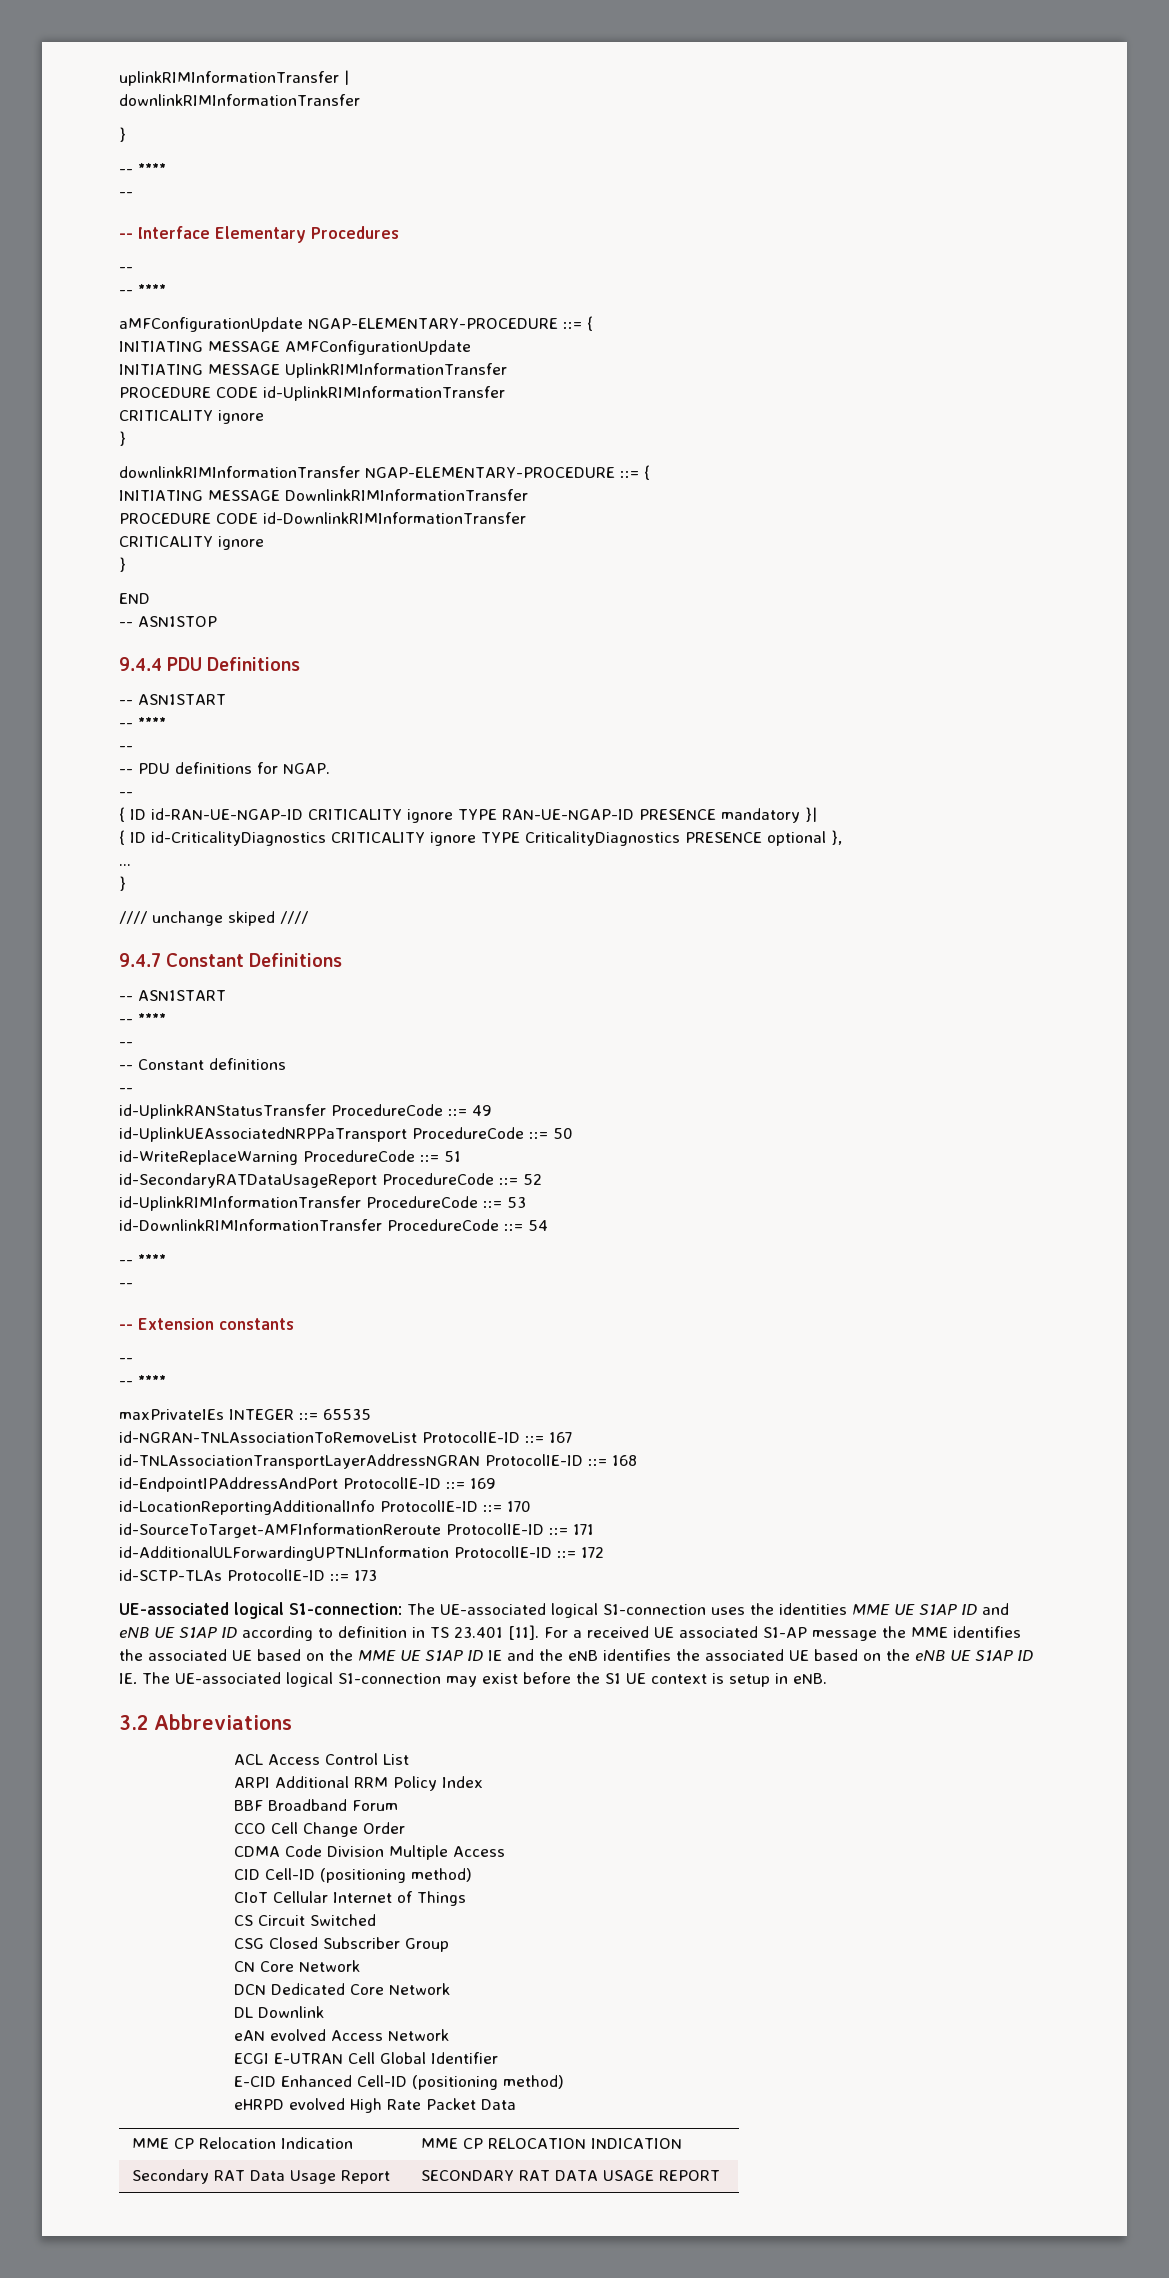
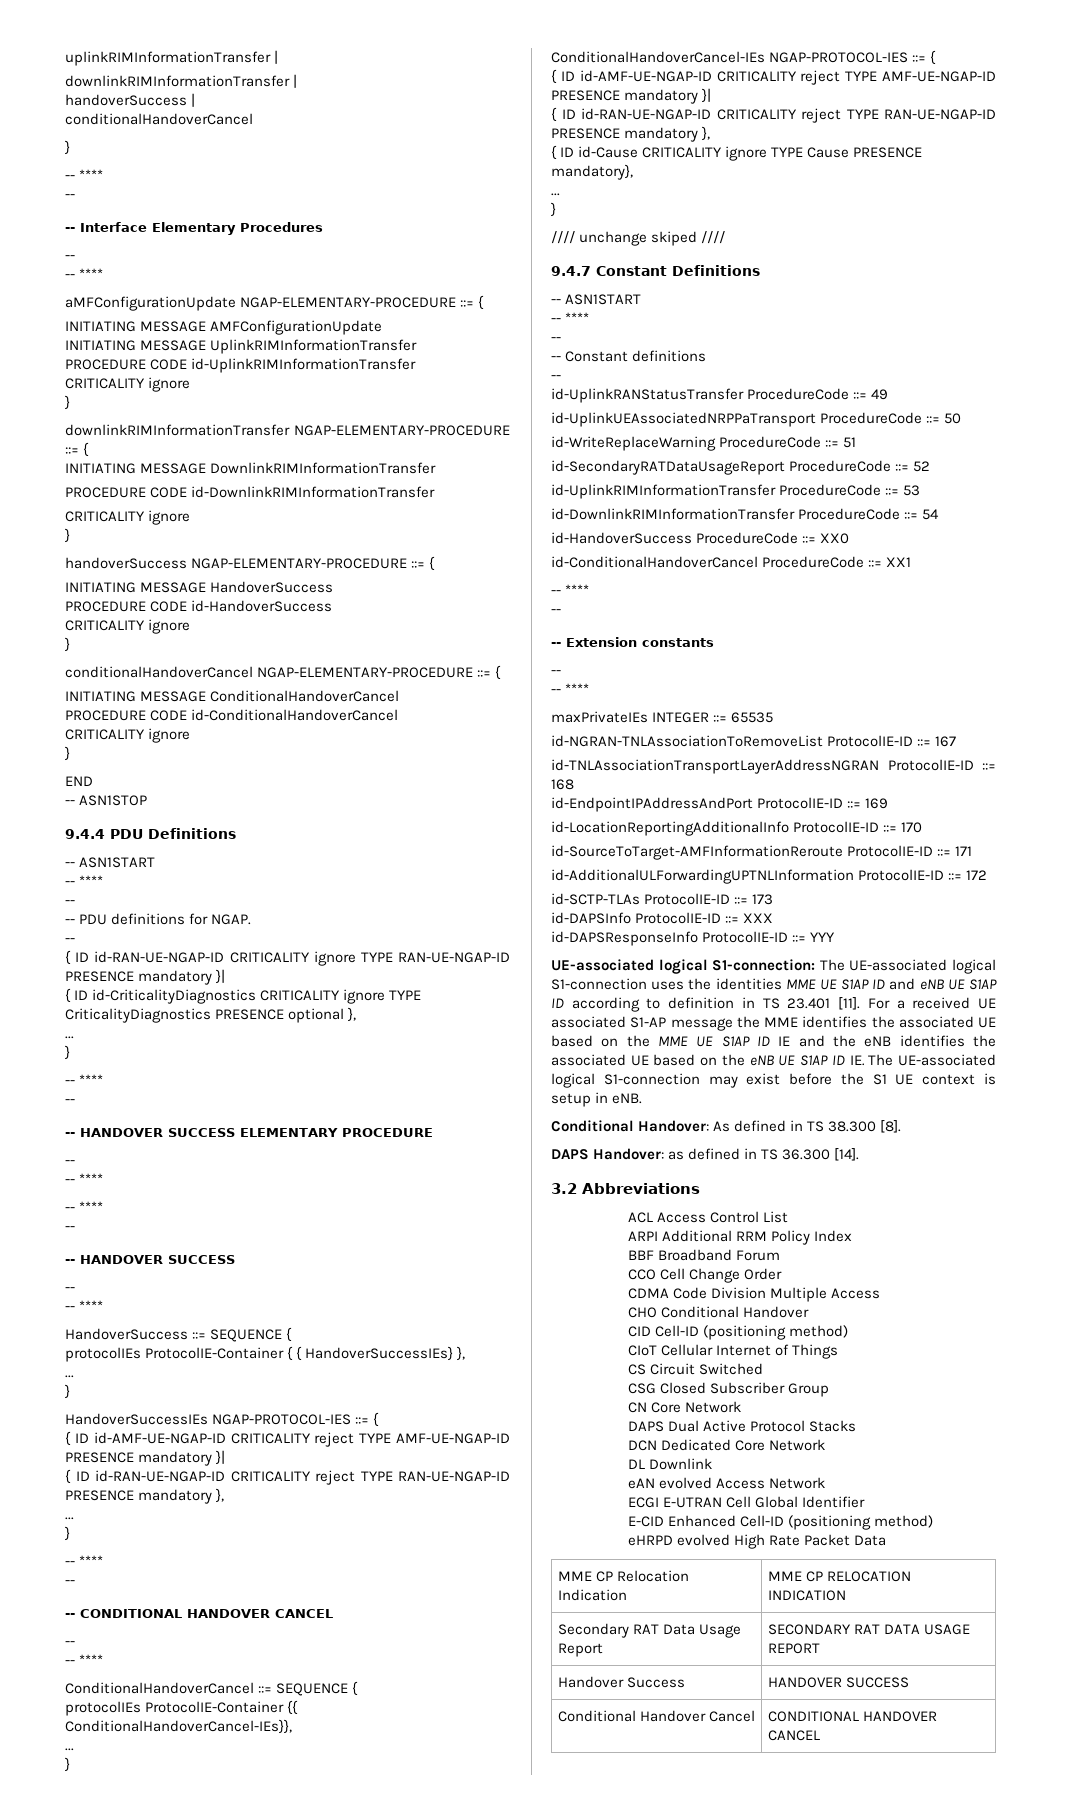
(360, 100) none -> [293,74,298,88] [65,93,196,107] [65,113,253,125] | // handoverSuccess | // conditionalHandoverCancel
(126, 564) none -> [65,556,436,571] [65,581,334,593] [65,600,333,612] [65,619,191,634] [65,637,70,652] [65,665,502,680] [65,690,400,702] [65,709,399,721] [65,728,191,743] [65,746,70,761] // handoverSuccess NGAP-ELEMENTARY-PROCEDURE ::= { // INITIATING MESSAGE HandoverSuccess // PROCEDURE CODE id-HandoverSuccess // CRITICALITY ignore // } // conditionalHandoverCancel NGAP-ELEMENTARY-PROCEDURE ::= { // INITIATING MESSAGE ConditionalHandoverCancel // PROCEDURE CODE id-ConditionalHandoverCancel // CRITICALITY ignore // }
(126, 883) none -> [65,1074,104,1085] [65,1099,75,1104] [65,1128,433,1137] [65,1160,75,1165] [65,1173,104,1184] [65,1201,104,1212] [65,1226,75,1231] [65,1255,235,1264] [65,1287,75,1292] [65,1300,104,1311] [65,1327,293,1342] [65,1346,466,1362] [65,1375,74,1378] [65,1384,70,1399] [65,1412,380,1427] [65,1431,510,1447] [65,1450,226,1466] [65,1469,510,1485] [65,1488,225,1504] [65,1517,74,1520] [65,1526,70,1541] [65,1555,104,1566] [65,1580,75,1585] [65,1609,333,1618] [65,1641,75,1646] [65,1654,104,1665] [65,1681,359,1696] [65,1700,299,1716] [65,1719,292,1734] [65,1748,74,1751] [65,1757,70,1772] [551,50,937,65] [551,69,996,85] [551,88,712,104] [551,107,996,123] [551,126,711,142] [551,145,923,161] [551,164,633,180] [551,193,560,196] [551,202,556,217] // -- **** // -- // -- HANDOVER SUCCESS ELEMENTARY PROCEDURE // -- // -- **** // -- **** // -- // -- HANDOVER SUCCESS // -- // -- **** // HandoverSuccess ::= SEQUENCE { // protocolIEs ProtocolIE-Container { { HandoverSuccessIEs} }, // ... // } // HandoverSuccessIEs NGAP-PROTOCOL-IES ::= { // { ID id-AMF-UE-NGAP-ID CRITICALITY reject TYPE AMF-UE-NGAP-ID PRESENCE mandatory }| // { ID id-RAN-UE-NGAP-ID CRITICALITY reject TYPE RAN-UE-NGAP-ID PRESENCE mandatory }, // ... // } // -- **** // -- // -- CONDITIONAL HANDOVER CANCEL // -- // -- **** // ConditionalHandoverCancel ::= SEQUENCE { // protocolIEs ProtocolIE-Container {{ ConditionalHandoverCancel-IEs}}, // ... // } // ConditionalHandoverCancel-IEs NGAP-PROTOCOL-IES ::= { // { ID id-AMF-UE-NGAP-ID CRITICALITY reject TYPE AMF-UE-NGAP-ID PRESENCE mandatory }| // { ID id-RAN-UE-NGAP-ID CRITICALITY reject TYPE RAN-UE-NGAP-ID PRESENCE mandatory }, // { ID id-Cause CRITICALITY ignore TYPE Cause PRESENCE mandatory}, // ... // }
(548, 1225) none -> [551,532,850,544] [551,556,912,568] // id-HandoverSuccess ProcedureCode ::= XX0 // id-ConditionalHandoverCancel ProcedureCode ::= XX1
(377, 1575) none -> [551,912,774,924] [551,931,836,946] // id-DAPSInfo ProtocolIE-ID ::= XXX // id-DAPSResponseInfo ProtocolIE-ID ::= YYY
(827, 1678) none -> [551,1120,902,1133] [551,1148,860,1161] // Conditional Handover: As defined in TS 38.300 [8]. // DAPS Handover: as defined in TS 36.300 [14].
(505, 1851) none -> [627,1306,809,1318] // CHO Conditional Handover
(360, 1966) none -> [627,1420,856,1432] // DAPS Dual Active Protocol Stacks
(721, 2175) none -> [557,1676,685,1688] [767,1677,909,1688] [557,1710,755,1722] [767,1711,937,1722] [767,1730,820,1741] // Handover Success | HANDOVER SUCCESS // Conditional Handover Cancel | CONDITIONAL HANDOVER CANCEL

